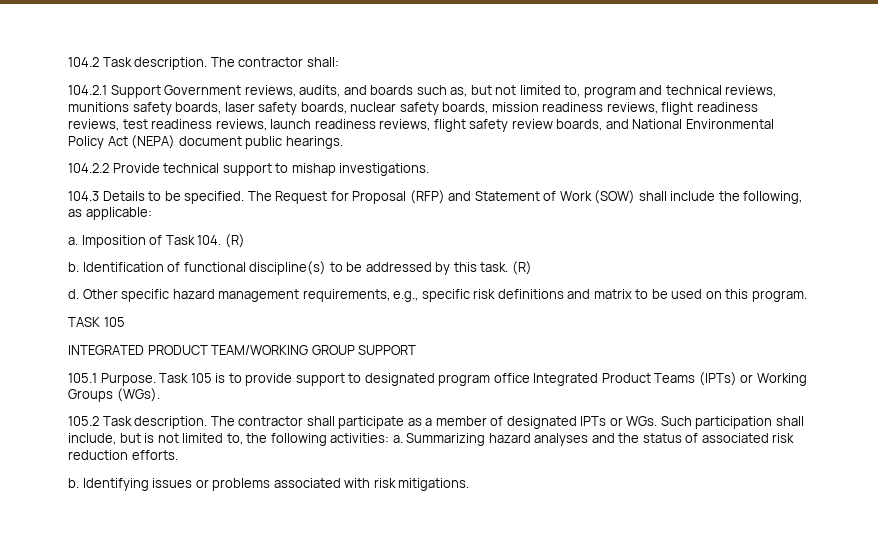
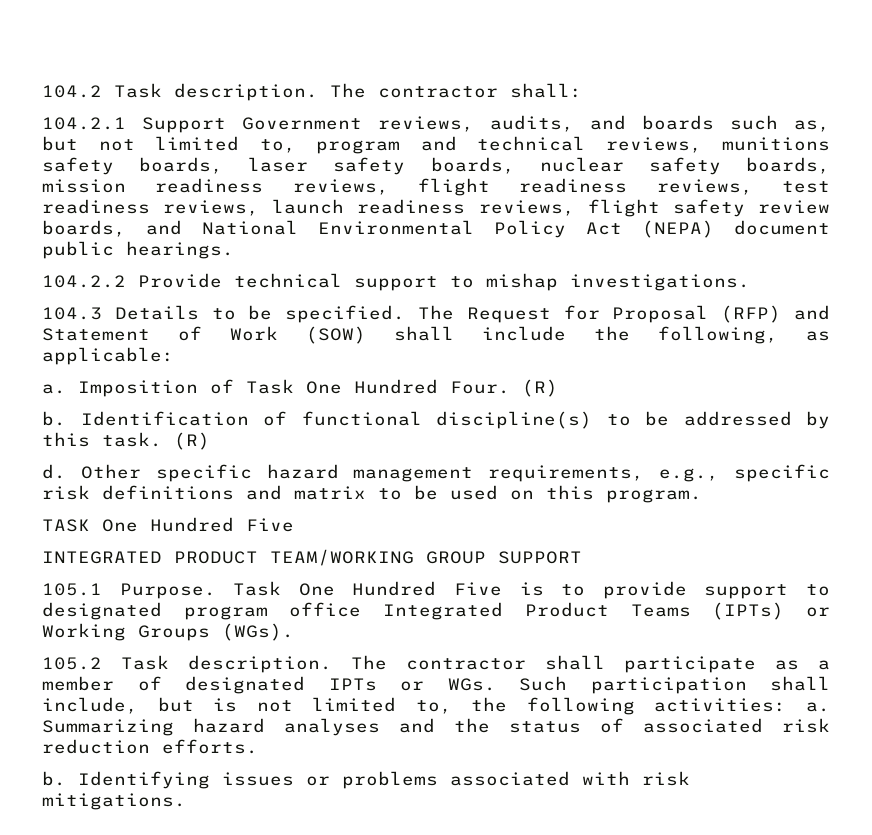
[197,235,222,245] 104. -> [306,379,510,394] One Hundred Four.
[103,317,125,327] 105 -> [102,517,294,532] One Hundred Five
[190,373,212,383] 105 -> [298,581,503,596] One Hundred Five

